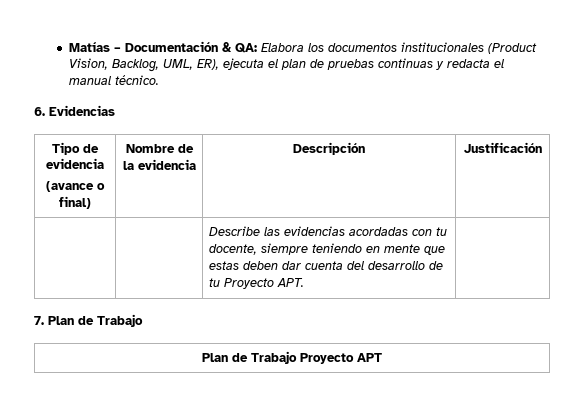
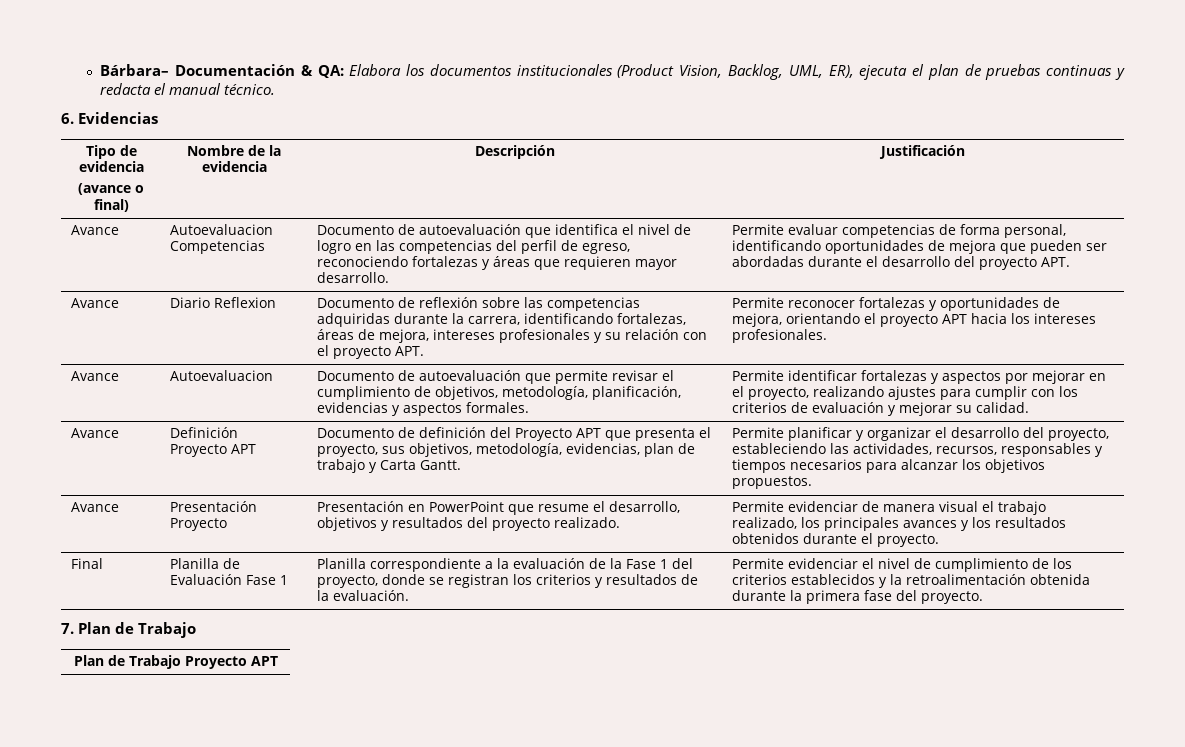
[69,42,122,52] Matías – -> [100,64,170,76] Bárbara–
[209,226,448,236] [209,243,446,255] [209,261,444,270] [209,278,305,289] | | Describe las evidencias acordadas con tu docente, siempre teniendo en mente que estas deben dar cuenta del desarrollo de tu Proyecto APT. | -> [71,225,120,235] [170,224,274,235] [170,240,266,254] [317,224,692,238] [317,240,631,254] [317,256,678,270] [317,272,390,283] [732,224,1067,238] [732,240,1108,254] [732,256,1071,270] [71,298,120,308] [170,297,277,308] [317,297,641,311] [317,313,687,327] [317,329,708,343] [317,345,425,359] [732,297,1061,311] [732,313,1097,327] [732,329,828,343] [71,371,120,381] [170,370,274,381] [317,370,675,384] [317,386,682,400] [317,402,530,416] [732,370,1107,384] [732,386,1079,400] [732,402,1030,416] [71,428,120,438] [170,427,239,438] [170,444,257,457] [317,427,712,441] [317,443,696,457] [317,459,462,473] [732,427,1110,441] [732,443,1104,457] [732,459,1046,473] [732,476,813,489] [71,502,120,512] [170,501,258,512] [170,518,228,531] [317,501,681,515] [317,517,621,531] [732,501,1047,515] [732,517,1067,531] [732,533,940,547] [71,558,104,569] [170,558,241,569] [170,574,289,585] [317,558,694,572] [317,574,699,588] [317,590,410,601] [732,558,1073,572] [732,574,1091,588] [732,590,984,604] Avance | Autoevaluacion Competencias | Documento de autoevaluación que identifica el nivel de logro en las competencias del perfil de egreso, reconociendo fortalezas y áreas que requieren mayor desarrollo. | Permite evaluar competencias de forma personal, identificando oportunidades de mejora que pueden ser abordadas durante el desarrollo del proyecto APT. // Avance | Diario Reflexion | Documento de reflexión sobre las competencias adquiridas durante la carrera, identificando fortalezas, áreas de mejora, intereses profesionales y su relación con el proyecto APT. | Permite reconocer fortalezas y oportunidades de mejora, orientando el proyecto APT hacia los intereses profesionales. // Avance | Autoevaluacion | Documento de autoevaluación que permite revisar el cumplimiento de objetivos, metodología, planificación, evidencias y aspectos formales. | Permite identificar fortalezas y aspectos por mejorar en el proyecto, realizando ajustes para cumplir con los criterios de evaluación y mejorar su calidad. // Avance | Definición Proyecto APT | Documento de definición del Proyecto APT que presenta el proyecto, sus objetivos, metodología, evidencias, plan de trabajo y Carta Gantt. | Permite planificar y organizar el desarrollo del proyecto, estableciendo las actividades, recursos, responsables y tiempos necesarios para alcanzar los objetivos propuestos. // Avance | Presentación Proyecto | Presentación en PowerPoint que resume el desarrollo, objetivos y resultados del proyecto realizado. | Permite evidenciar de manera visual el trabajo realizado, los principales avances y los resultados obtenidos durante el proyecto. // Final | Planilla de Evaluación Fase 1 | Planilla correspondiente a la evaluación de la Fase 1 del proyecto, donde se registran los criterios y resultados de la evaluación. | Permite evidenciar el nivel de cumplimiento de los criterios establecidos y la retroalimentación obtenida durante la primera fase del proyecto.

